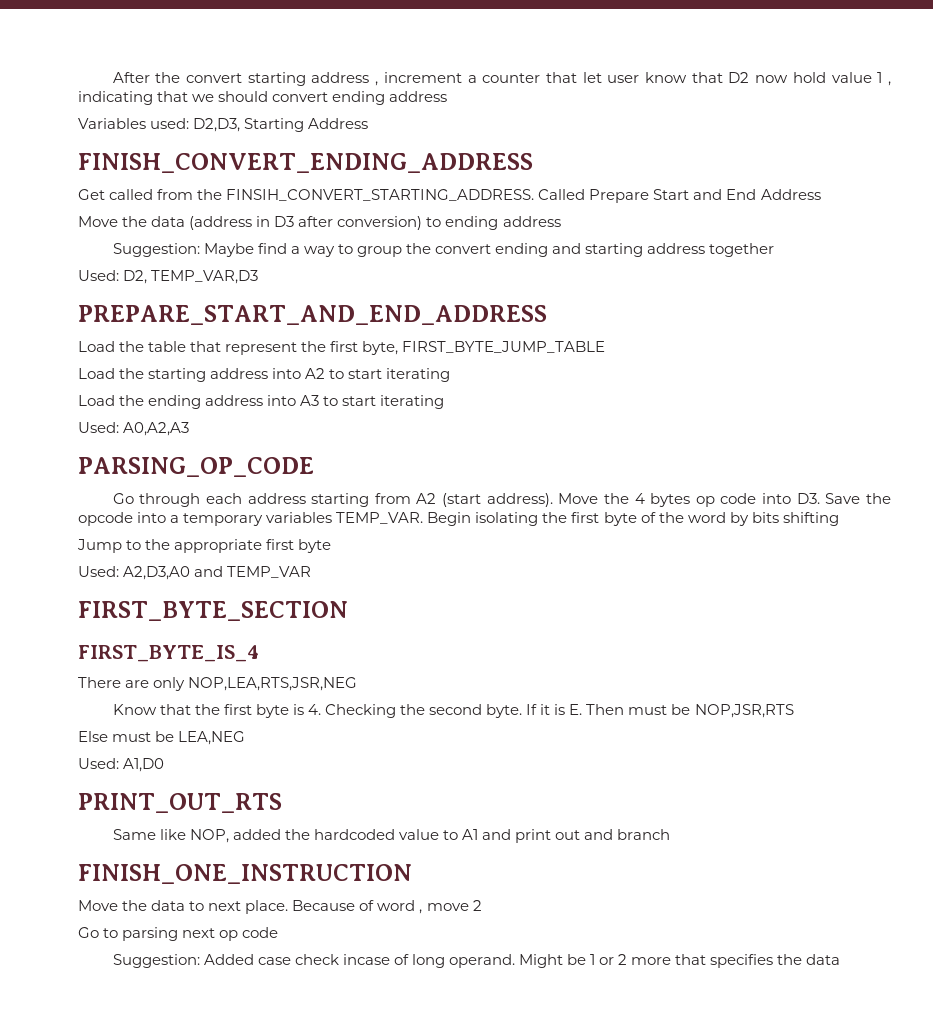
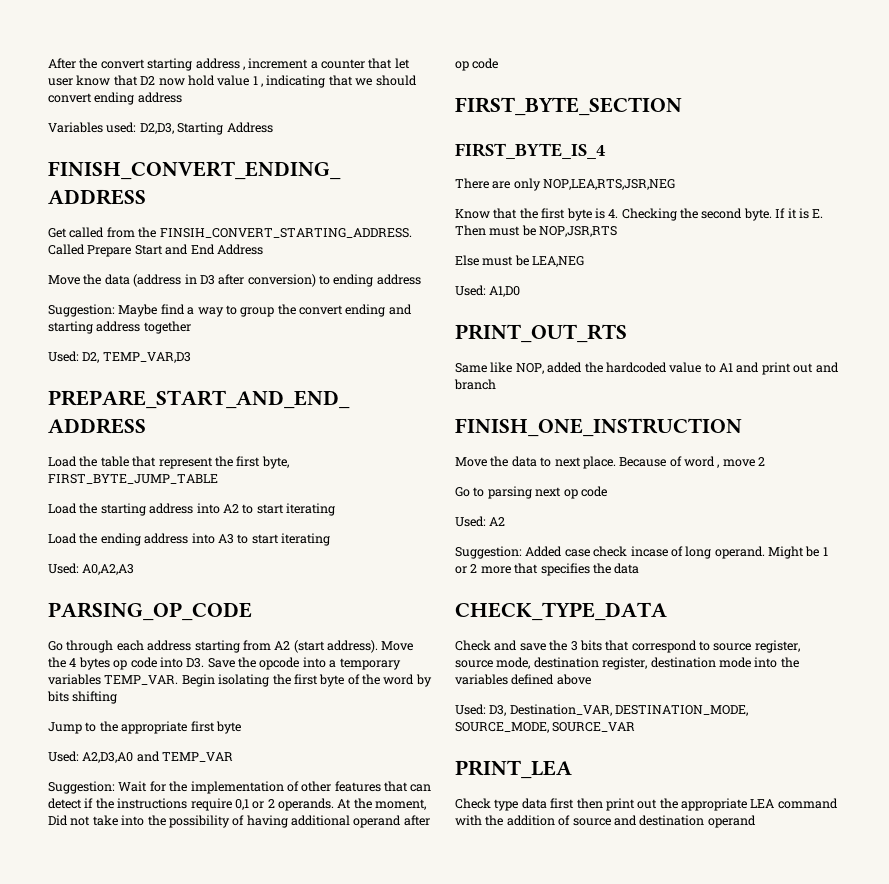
(312, 572) none -> [48,781,432,794] [48,798,427,811] [48,815,430,828] [455,58,499,71] // Suggestion: Wait for the implementation of other features that can detect if the instructions require 0,1 or 2 operands. At the moment, Did not take into the possibility of having additional operand after op code
(279, 932) none -> [455,516,506,527] // Used: A2
(841, 959) none -> [455,602,667,621] [455,640,800,653] [455,657,799,670] [455,674,591,685] [455,704,749,716] [455,722,636,733] [455,760,572,779] [455,798,838,811] [455,815,756,828] // CHECK_TYPE_DATA // Check and save the 3 bits that correspond to source register, source mode, destination register, destination mode into the variables defined above // Used: D3, Destination_VAR, DESTINATION_MODE, SOURCE_MODE, SOURCE_VAR // PRINT_LEA // Check type data first then print out the appropriate LEA command with the addition of source and destination operand

